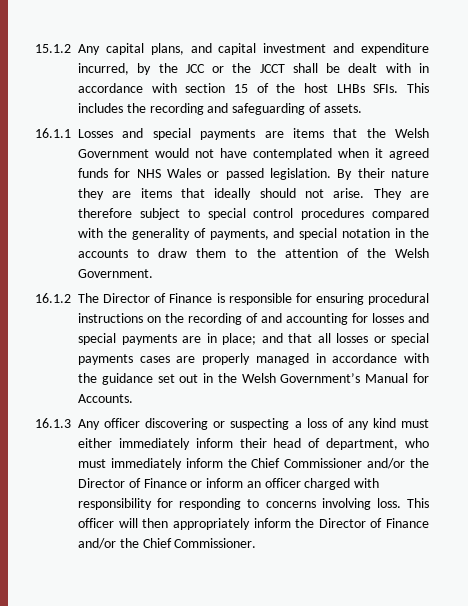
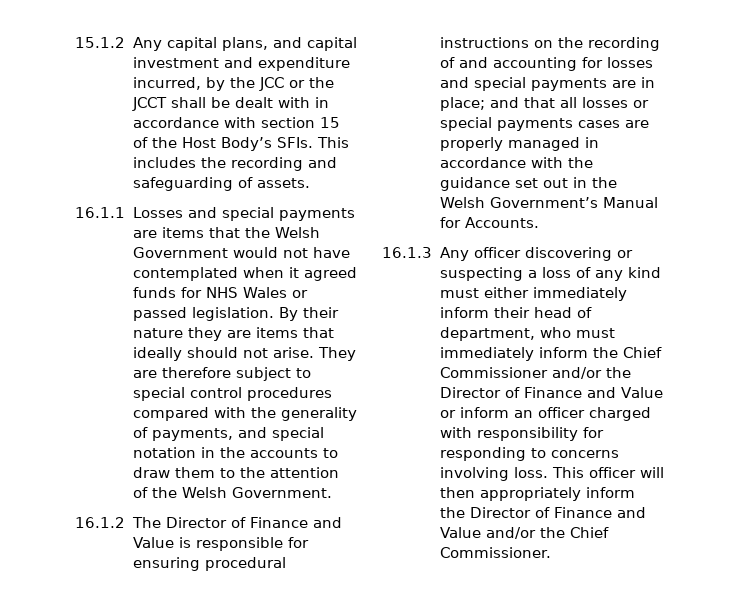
[304,83,365,93] host LHBs -> [181,137,272,151] Host Body’s
(213, 298) none -> [313,517,343,528] [132,537,175,548] and Value
(187, 483) none -> [587,387,664,398] and Value
(429, 523) none -> [617,507,647,518] [439,527,482,538] and Value

